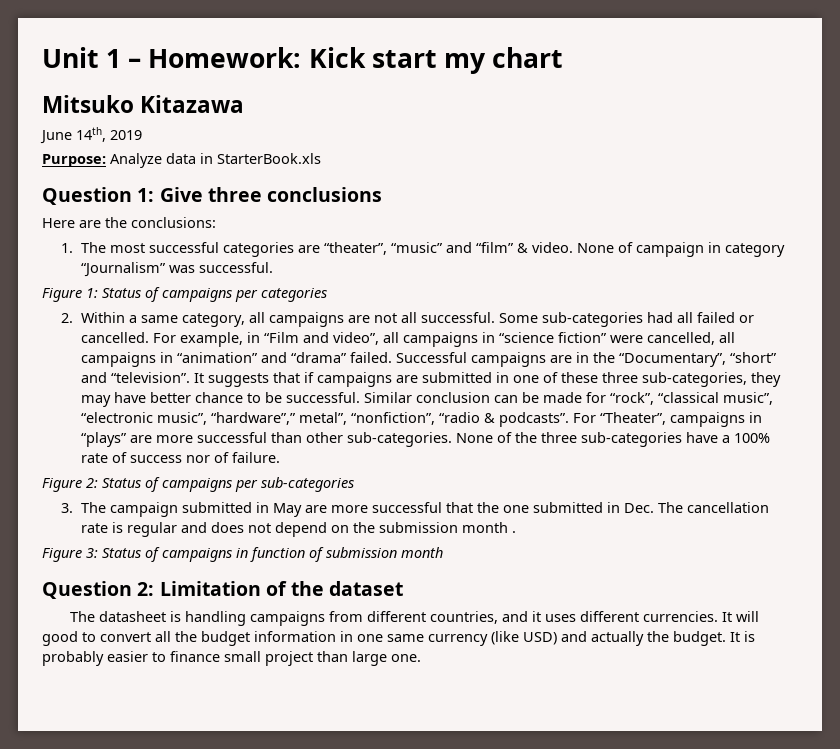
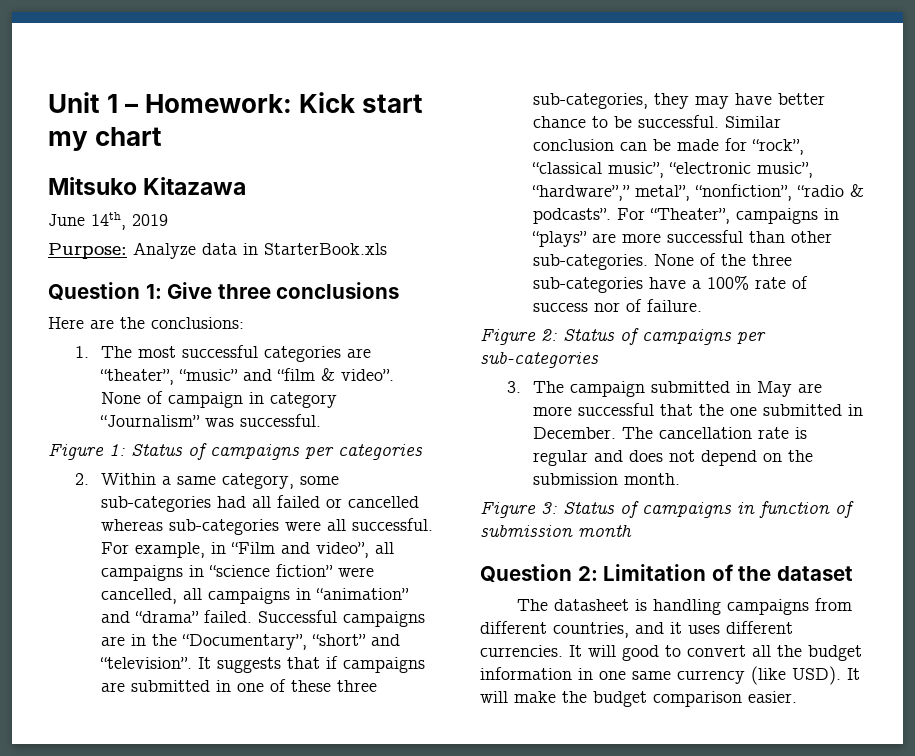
[475,242,573,253] “film” & video. -> [277,368,395,381] “film & video”.
[248,312,538,327] all campaigns are not all successful. Some -> [300,476,340,485] some
[80,332,149,343] cancelled. -> [348,496,420,508] [101,518,434,535] cancelled whereas sub-categories were all successful.
[623,503,654,513] Dec. -> [533,427,617,439] December.
[461,522,516,533] month . -> [624,473,681,485] month.
[523,631,755,646] [42,651,421,666] USD) and actually the budget. It is probably easier to finance small project than large one. -> [792,666,860,685] [480,691,797,707] USD). It will make the budget comparison easier.

